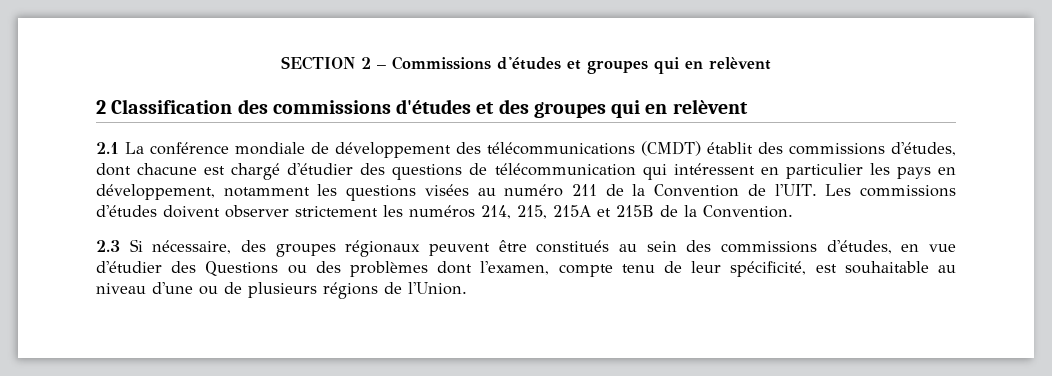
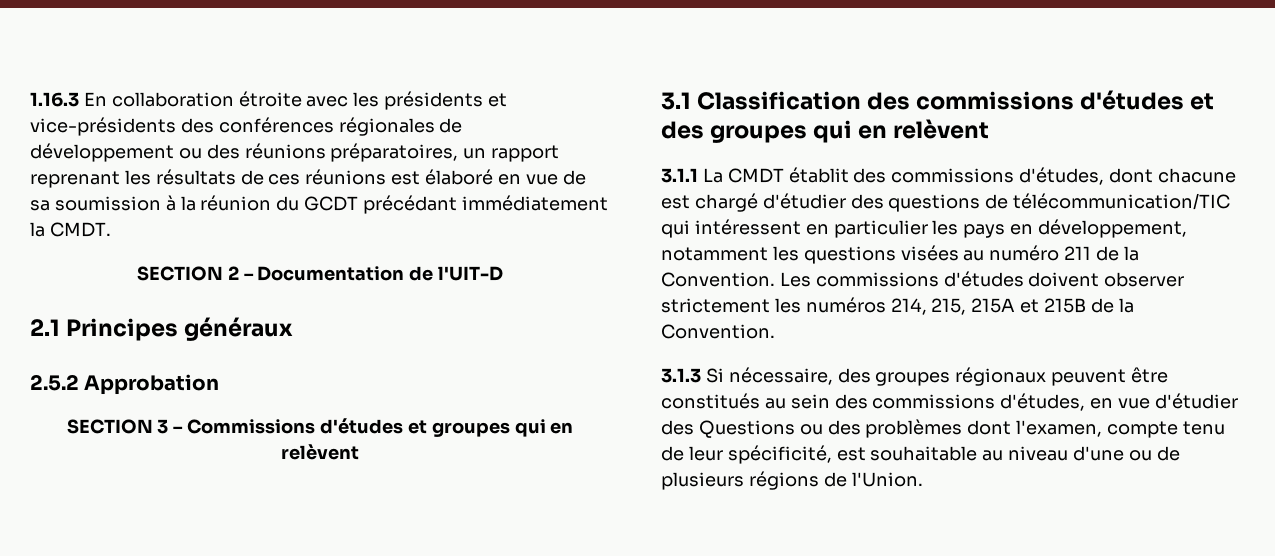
[281,56,371,70] SECTION 2 -> [30,91,508,110] [30,117,463,136] [30,143,560,162] [30,169,586,188] [30,195,608,214] [30,222,111,237] [136,266,504,281] [30,317,294,341] [30,374,220,395] [66,419,169,434] 1.16.3 En collaboration étroite avec les présidents et vice-présidents des conférences régionales de développement ou des réunions préparatoires, un rapport reprenant les résultats de ces réunions est élaboré en vue de sa soumission à la réunion du GCDT précédant immédiatement la CMDT. // SECTION 2 – Documentation de l'UIT-D // 2.1 Principes généraux // 2.5.2 Approbation // SECTION 3
[96,100,106,114] 2 -> [661,92,691,110] 3.1
[96,141,701,158] 2.1 La conférence mondiale de développement des télécommunications (CMDT) -> [661,168,784,183] 3.1.1 La CMDT
[494,163,636,176] télécommunication -> [1013,193,1231,210] télécommunication/TIC
[654,184,817,197] Convention de l'UIT. -> [661,272,775,287] Convention.
[96,240,120,252] 2.3 -> [661,368,701,383] 3.1.3

